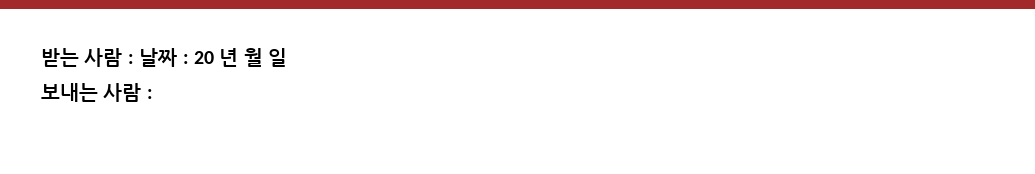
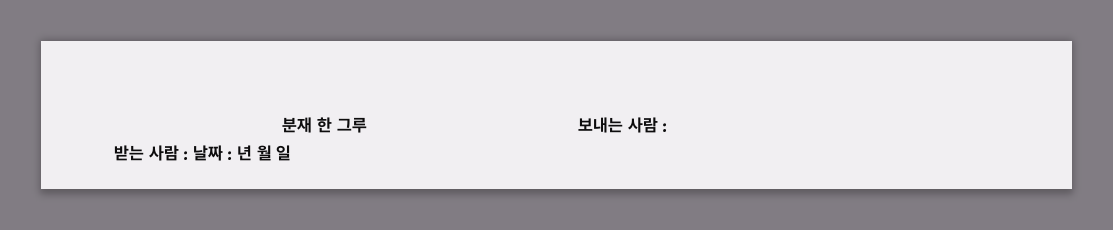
(41, 57) none -> [282,117,367,133] 분재 한 그루 //
[194,51,215,64] 20 -> (233, 155) none

